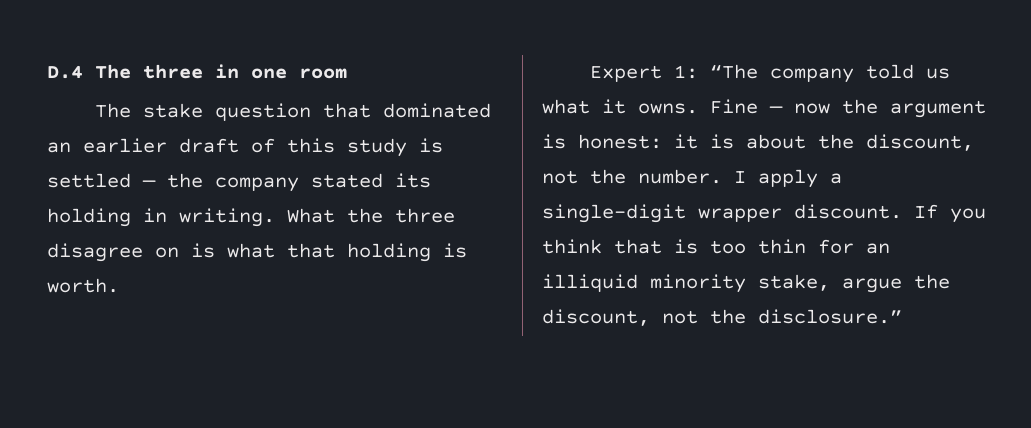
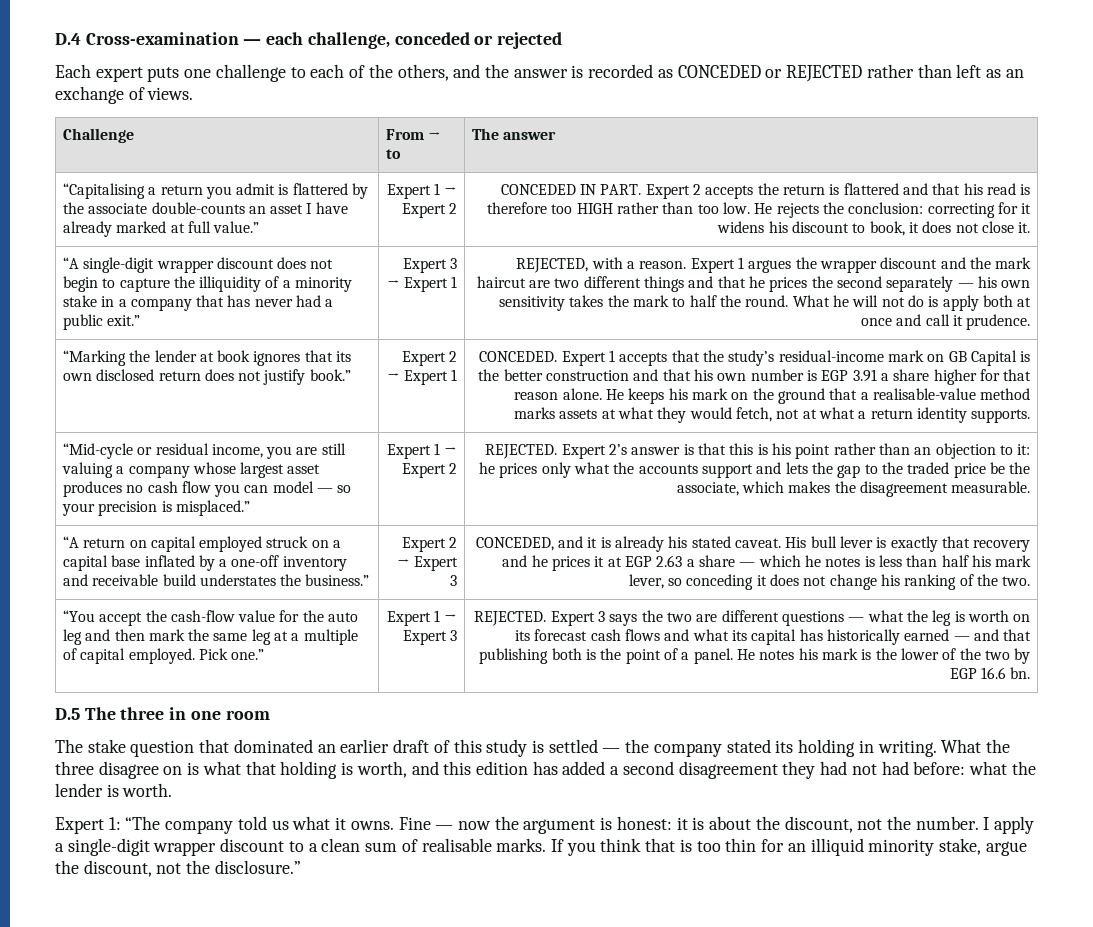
(83, 72) none -> [85,32,563,49] [55,64,1024,82] [55,86,194,104] [62,128,134,143] [385,129,442,140] [385,149,401,159] [471,128,557,140] [62,183,369,199] [62,202,348,214] [62,221,260,237] [386,183,458,199] [401,203,458,218] [500,183,1031,199] [486,202,1032,218] [717,221,1031,236] [62,257,334,273] [62,276,353,292] [62,295,334,311] [62,314,141,330] [402,258,458,273] [386,276,458,292] [516,257,1032,273] [476,276,1031,292] [499,295,1032,311] [860,314,1031,330] [62,350,352,366] [62,369,351,385] [401,351,458,366] [386,369,458,385] [479,350,1031,366] [478,369,1032,385] [514,388,1031,404] [513,407,1031,423] [62,443,346,459] [61,462,321,478] [62,481,352,497] [61,500,250,516] [386,443,458,459] [401,463,458,478] [485,443,1031,459] [479,462,1031,478] [676,481,1031,497] [62,536,342,552] [62,555,347,571] [62,574,370,586] [401,537,458,552] [396,556,459,571] [450,575,458,586] [475,536,1031,552] [502,555,1032,571] [628,574,1031,590] [62,610,359,626] [62,629,358,645] [62,648,265,664] [386,610,458,626] [402,630,458,645] [474,610,1031,626] [514,629,1032,645] [479,648,1031,664] [949,667,1031,679] [55,708,80,720] Cross-examination — each challenge, conceded or rejected // Each expert puts one challenge to each of the others, and the answer is recorded as CONCEDED or REJECTED rather than left as an exchange of views. // Challenge | From → to | The answer // “Capitalising a return you admit is flattered by the associate double-counts an asset I have already marked at full value.” | Expert 1 → Expert 2 | CONCEDED IN PART. Expert 2 accepts the return is flattered and that his read is therefore too HIGH rather than too low. He rejects the conclusion: correcting for it widens his discount to book, it does not close it. // “A single-digit wrapper discount does not begin to capture the illiquidity of a minority stake in a company that has never had a public exit.” | Expert 3 → Expert 1 | REJECTED, with a reason. Expert 1 argues the wrapper discount and the mark haircut are two different things and that he prices the second separately — his own sensitivity takes the mark to half the round. What he will not do is apply both at once and call it prudence. // “Marking the lender at book ignores that its own disclosed return does not justify book.” | Expert 2 → Expert 1 | CONCEDED. Expert 1 accepts that the study’s residual-income mark on GB Capital is the better construction and that his own number is EGP 3.91 a share higher for that reason alone. He keeps his mark on the ground that a realisable-value method marks assets at what they would fetch, not at what a return identity supports. // “Mid-cycle or residual income, you are still valuing a company whose largest asset produces no cash flow you can model — so your precision is misplaced.” | Expert 1 → Expert 2 | REJECTED. Expert 2’s answer is that this is his point rather than an objection to it: he prices only what the accounts support and lets the gap to the traded price be the associate, which makes the disagreement measurable. // “A return on capital employed struck on a capital base inflated by a one-off inventory and receivable build understates the business.” | Expert 2 → Expert 3 | CONCEDED, and it is already his stated caveat. His bull lever is exactly that recovery and he prices it at EGP 2.63 a share — which he notes is less than half his mark lever, so conceding it does not change his ranking of the two. // “You accept the cash-flow value for the auto leg and then mark the same leg at a multiple of capital employed. Pick one.” | Expert 1 → Expert 3 | REJECTED. Expert 3 says the two are different questions — what the leg is worth on its forecast cash flows and what its capital has historically earned — and that publishing both is the point of a panel. He notes his mark is the lower of the two by EGP 16.6 bn. // D.5
(467, 250) none -> [356,761,1036,779] [55,783,119,797] worth, and this edition has added a second disagreement they had not had before: what the lender is
[794,204,902,219] discount. -> [220,838,547,852] discount to a clean sum of realisable marks.

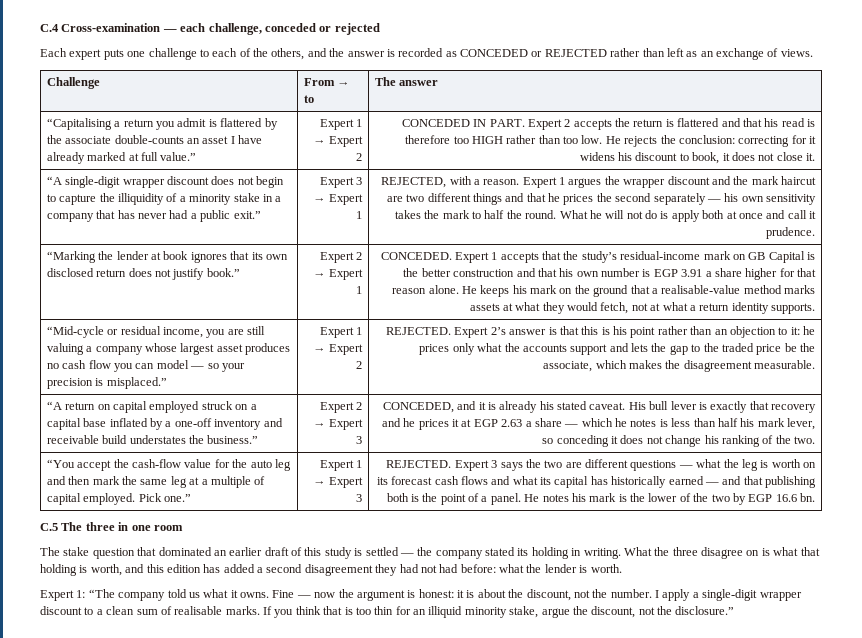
[55,33,81,45] D.4 -> [40,24,59,32] C.4
[55,708,80,720] D.5 -> [40,523,58,531] C.5

